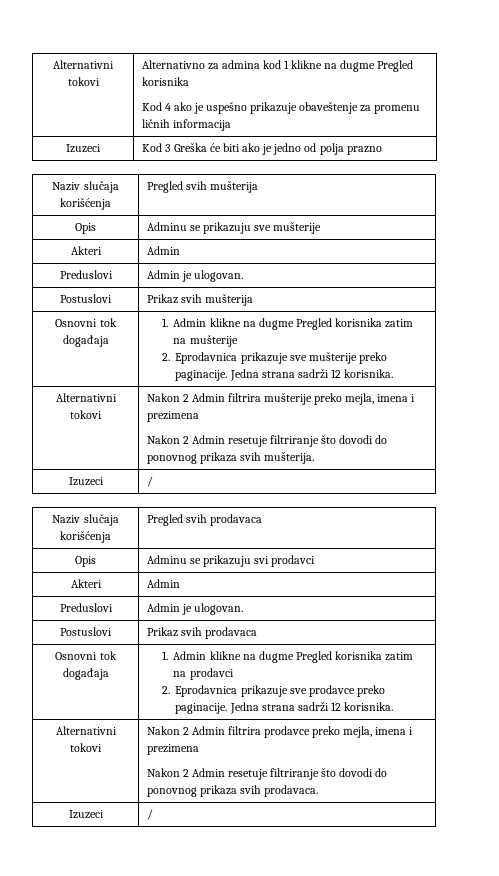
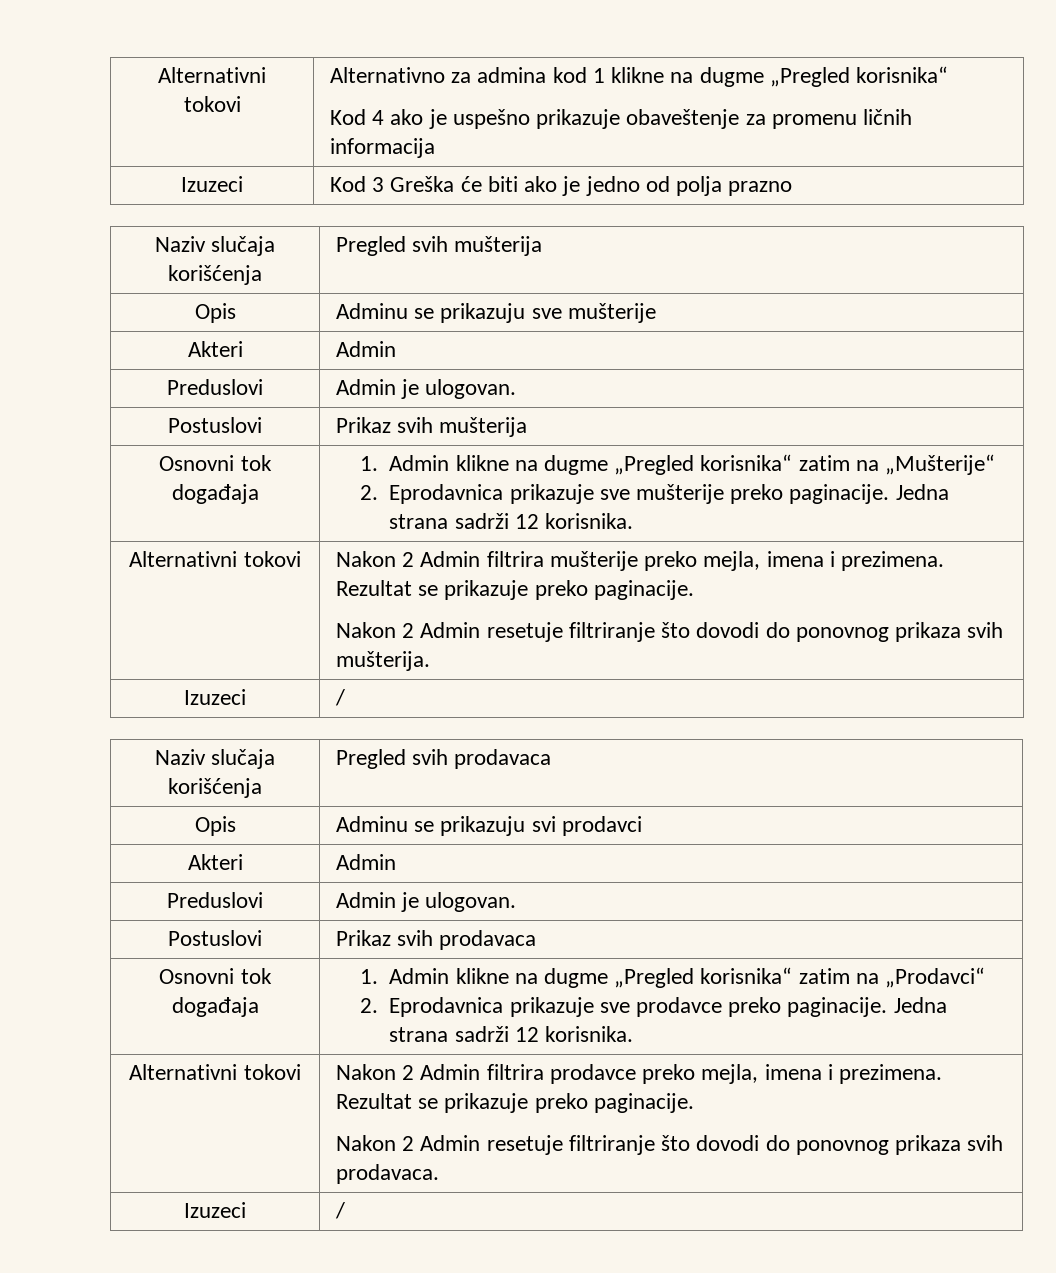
[377,60,414,72] [141,77,189,86] Pregled korisnika -> [769,66,948,87] „Pregled korisnika“
[295,318,414,330] [173,335,238,347] Pregled korisnika zatim na mušterije -> [614,454,996,475] „Pregled korisnika“ zatim na „Mušterije“
[146,411,199,422] prezimena -> [840,551,944,571] [336,580,694,600] prezimena. Rezultat se prikazuje preko paginacije.
[295,651,414,663] [173,668,234,680] Pregled korisnika zatim na prodavci -> [614,967,986,988] „Pregled korisnika“ zatim na „Prodavci“
[146,744,199,755] prezimena -> [838,1064,942,1084] [336,1093,694,1113] prezimena. Rezultat se prikazuje preko paginacije.

